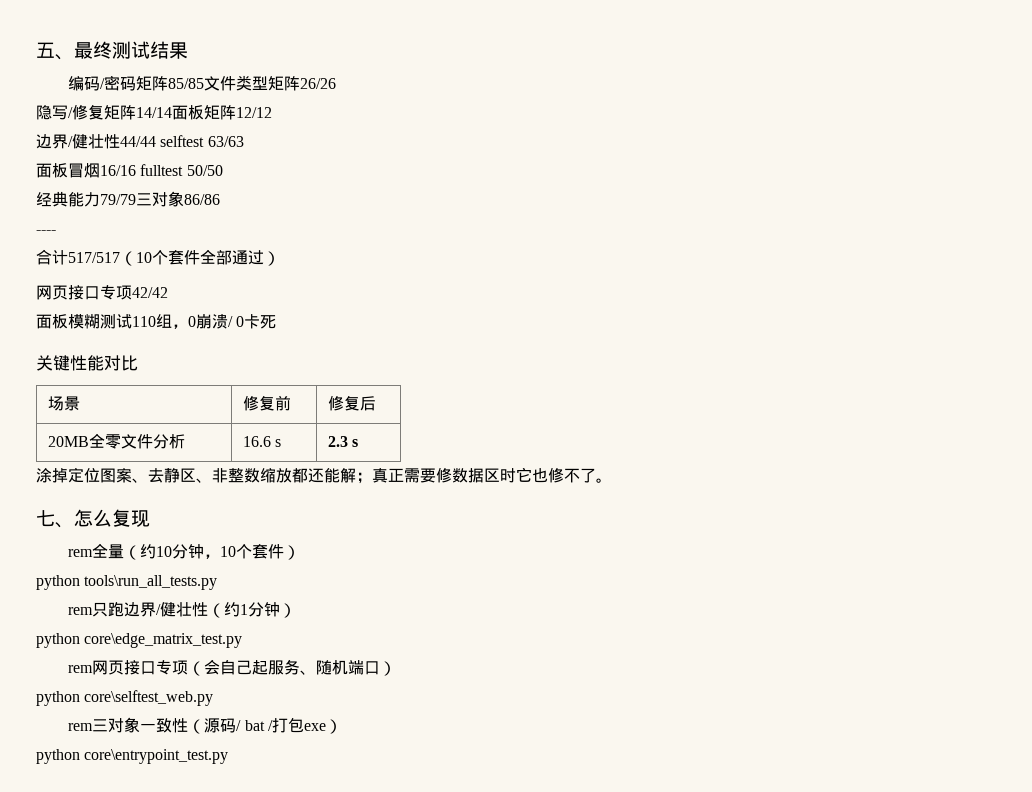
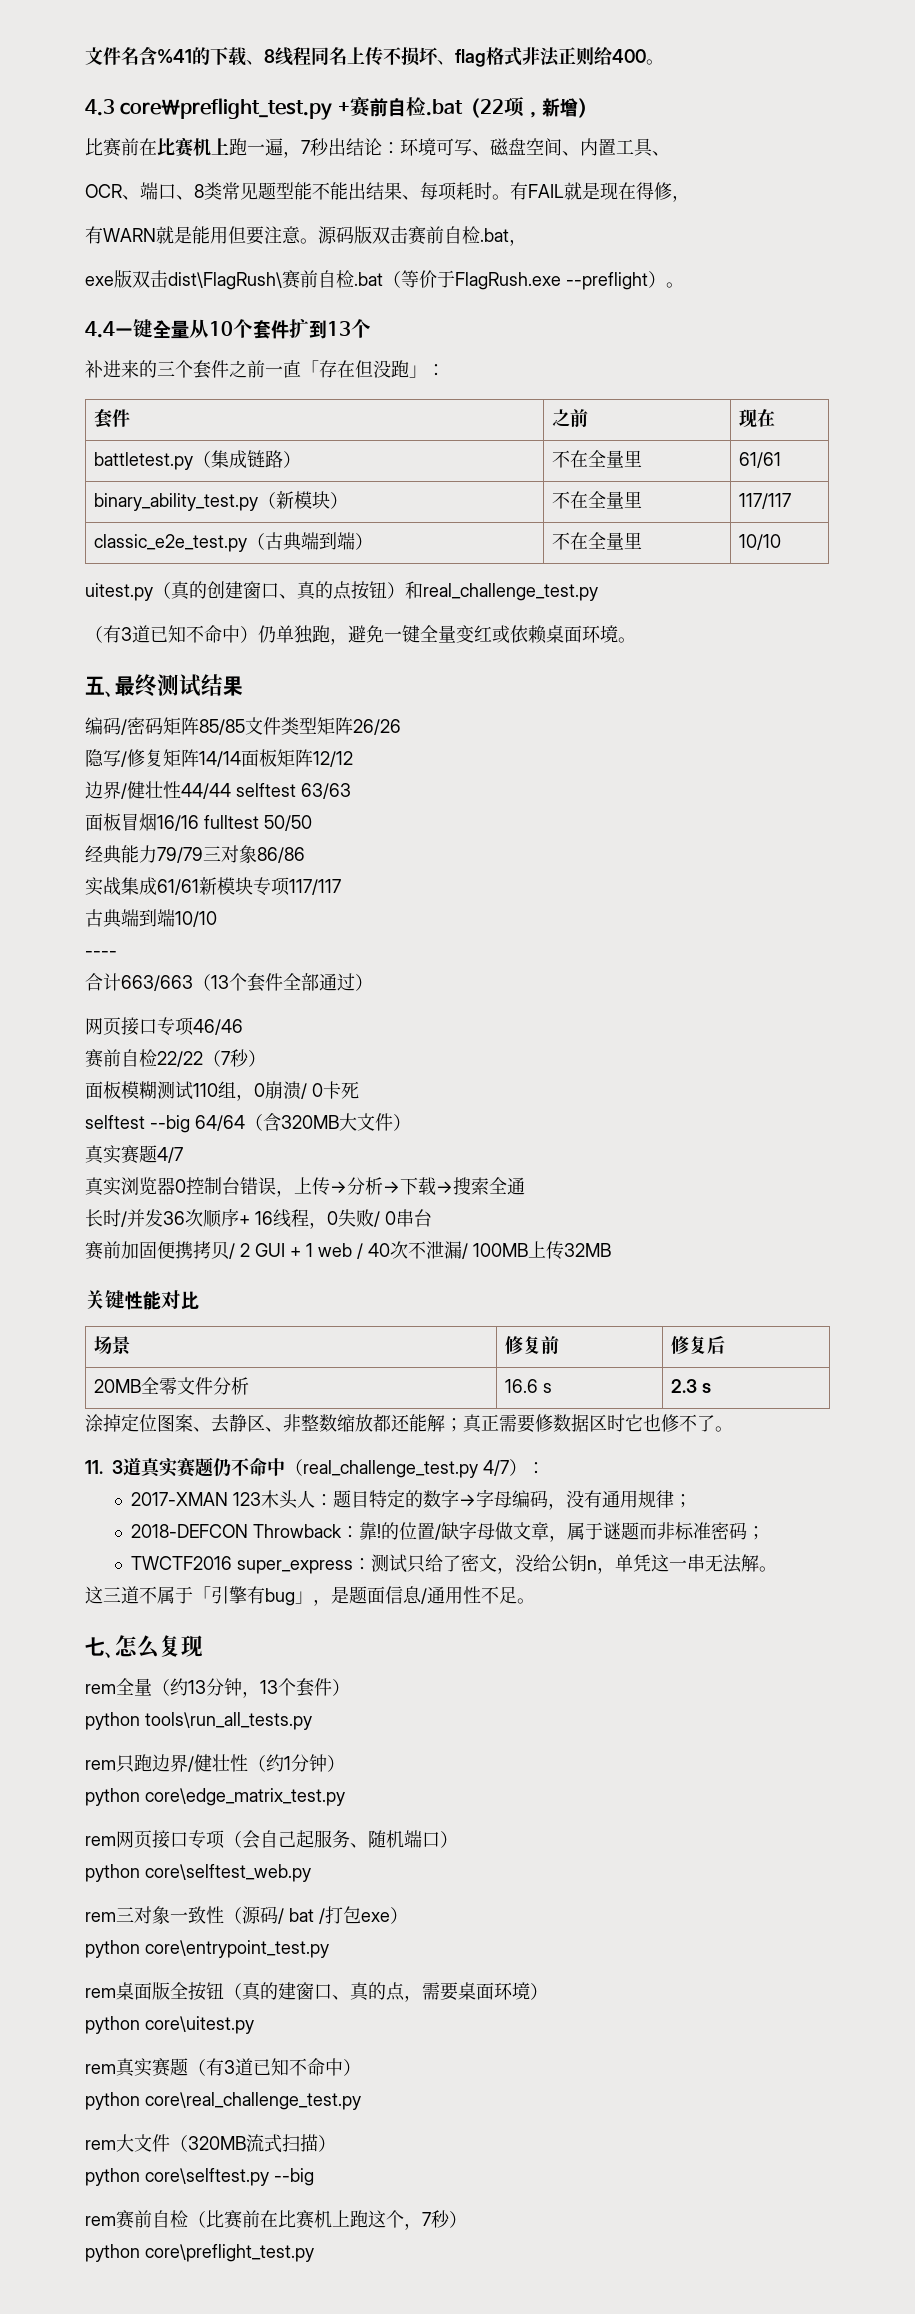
(36, 50) none -> [85,46,664,67] [85,96,596,120] [85,137,670,158] [85,182,690,202] [85,226,527,246] [85,270,684,290] [85,319,371,339] [85,360,445,379] [94,408,131,428] [552,409,589,427] [739,409,776,428] [94,450,302,470] [552,450,643,468] [739,452,782,468] [94,491,349,511] [552,491,643,509] [739,493,792,509] [94,532,374,552] [552,532,643,550] [739,534,782,550] [85,581,598,601] [85,625,636,645] 文件名含%41的下载、8线程同名上传不损坏、flag格式非法正则给400。 // 4.3 core\preflight_test.py +赛前自检.bat（22项，新增） // 比赛前在比赛机上跑一遍，7秒出结论：环境可写、磁盘空间、内置工具、 // OCR、端口、8类常见题型能不能出结果、每项耗时。有FAIL就是现在得修， // 有WARN就是能用但要注意。源码版双击赛前自检.bat， // exe版双击dist\FlagRush\赛前自检.bat（等价于FlagRush.exe --preflight）。 // 4.4一键全量从10个套件扩到13个 // 补进来的三个套件之前一直「存在但没跑」： // 套件 | 之前 | 现在 // battletest.py（集成链路） | 不在全量里 | 61/61 // binary_ability_test.py（新模块） | 不在全量里 | 117/117 // classic_e2e_test.py（古典端到端） | 不在全量里 | 10/10 // uitest.py（真的创建窗口、真的点按钮）和real_challenge_test.py // （有3道已知不命中）仍单独跑，避免一键全量变红或依赖桌面环境。 //
(220, 199) none -> [85,877,341,896] [85,909,217,928] // 实战集成61/61新模块专项117/117 // 古典端到端10/10
[68,251,152,266] 517/517（10 -> [121,974,229,991] 663/663（13
[132,287,168,298] 42/42 -> [193,1019,243,1035] [85,1049,266,1068] 46/46 // 赛前自检22/22（7秒）
(277, 322) none -> [85,1113,411,1133] [85,1145,183,1164] [85,1177,525,1197] [85,1209,432,1229] [85,1241,611,1260] // selftest --big 64/64（含320MB大文件） // 真实赛题4/7 // 真实浏览器0控制台错误，上传→分析→下载→搜索全通 // 长时/并发36次顺序+ 16线程，0失败/ 0串台 // 赛前加固便携拷贝/ 2 GUI + 1 web / 40次不泄漏/ 100MB上传32MB
(612, 480) none -> [85,1457,545,1478] [131,1489,693,1510] [131,1521,766,1542] [131,1554,778,1574] [85,1586,535,1606] // 11. 3道真实赛题仍不命中（real_challenge_test.py 4/7）： // 2017-XMAN 123木头人：题目特定的数字→字母编码，没有通用规律； // 2018-DEFCON Throwback：靠!的位置/缺字母做文章，属于谜题而非标准密码； // TWCTF2016 super_express：测试只给了密文，没给公钥n，单凭这一串无法解。 // 这三道不属于「引擎有bug」，是题面信息/通用性不足。
[156,544,237,559] 10分钟，10 -> [188,1678,278,1698] 13分钟，13
(229, 756) none -> [85,1982,548,2002] [85,2016,254,2034] [85,2058,361,2077] [85,2092,361,2110] [85,2134,336,2153] [85,2168,314,2186] [85,2210,467,2230] [85,2244,314,2262] // rem桌面版全按钮（真的建窗口、真的点，需要桌面环境） // python core\uitest.py // rem真实赛题（有3道已知不命中） // python core\real_challenge_test.py // rem大文件（320MB流式扫描） // python core\selftest.py --big // rem赛前自检（比赛前在比赛机上跑这个，7秒） // python core\preflight_test.py

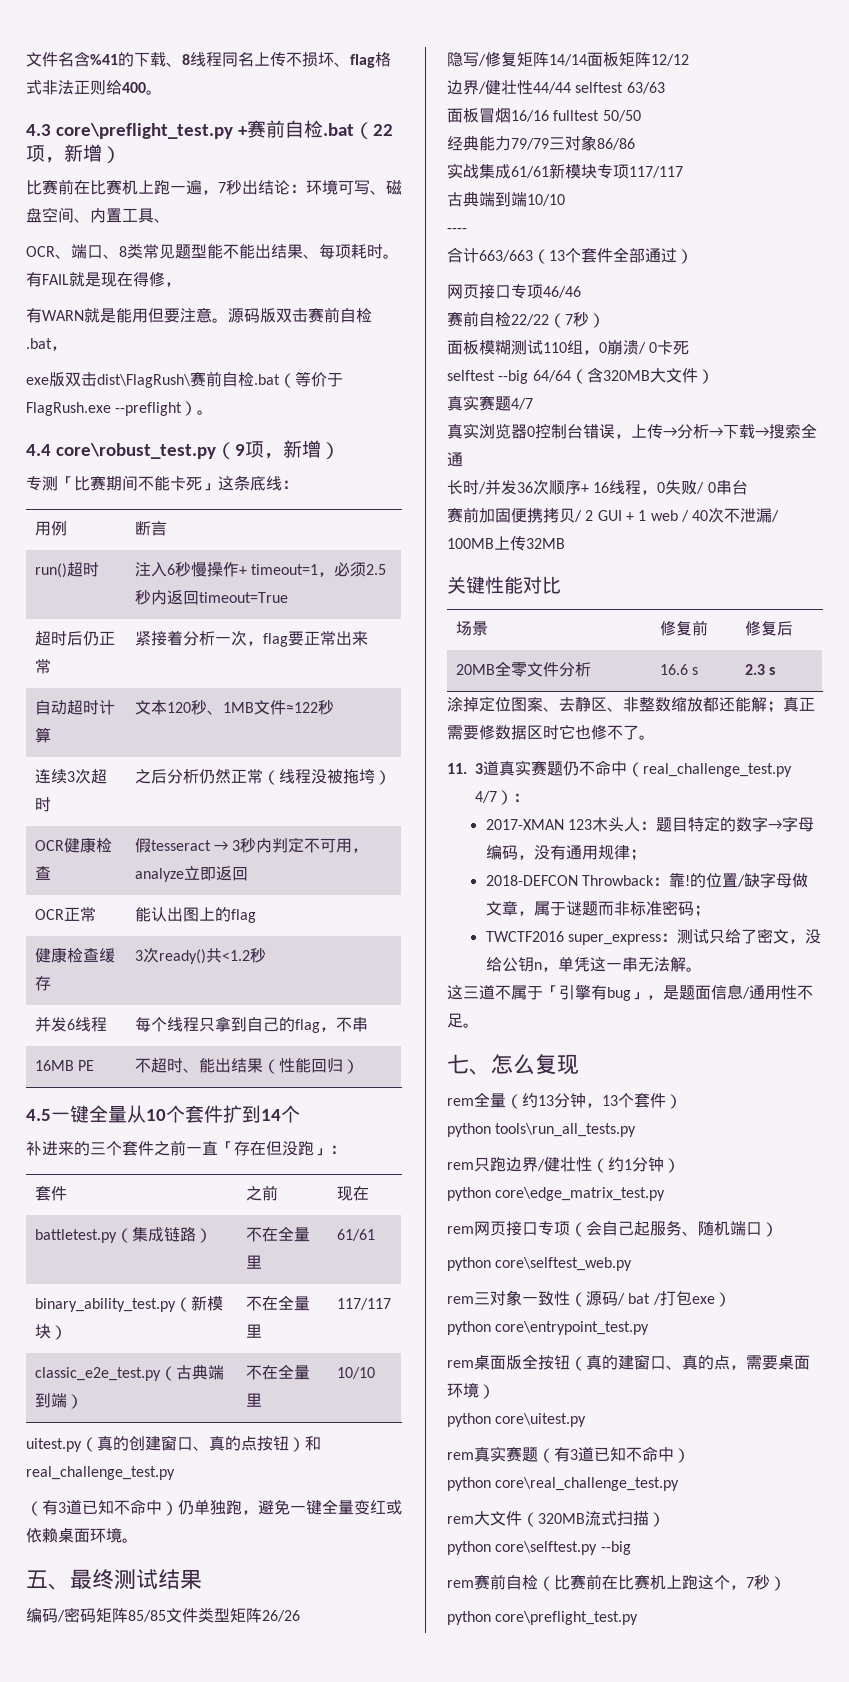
(115, 329) none -> [55,440,340,459] [26,475,298,491] [34,521,67,536] [134,521,167,536] [34,562,99,578] [134,562,387,577] [134,590,288,605] [34,631,115,646] [34,659,51,674] [134,630,368,647] [34,700,115,715] [34,727,51,743] [134,700,334,715] [34,768,107,784] [34,797,51,812] [134,769,391,785] [34,837,112,853] [34,866,51,880] [134,837,369,853] [134,866,248,882] [34,907,96,922] [134,907,256,923] [34,947,115,963] [34,976,51,991] [134,947,266,964] [34,1016,107,1032] [134,1016,368,1033] [34,1060,95,1071] [134,1058,359,1074] [26,1109,51,1121] core\robust_test.py（9项，新增） // 专测「比赛期间不能卡死」这条底线： // 用例 | 断言 // run()超时 | 注入6秒慢操作+ timeout=1，必须2.5秒内返回timeout=True // 超时后仍正常 | 紧接着分析一次，flag要正常出来 // 自动超时计算 | 文本120秒、1MB文件≈122秒 // 连续3次超时 | 之后分析仍然正常（线程没被拖垮） // OCR健康检查 | 假tesseract → 3秒内判定不可用，analyze立即返回 // OCR正常 | 能认出图上的flag // 健康检查缓存 | 3次ready()共<1.2秒 // 并发6线程 | 每个线程只拿到自己的flag，不串 // 16MB PE | 不超时、能出结果（性能回归） // 4.5
[327,321,351,336] 13 -> [261,1109,281,1121] 14

